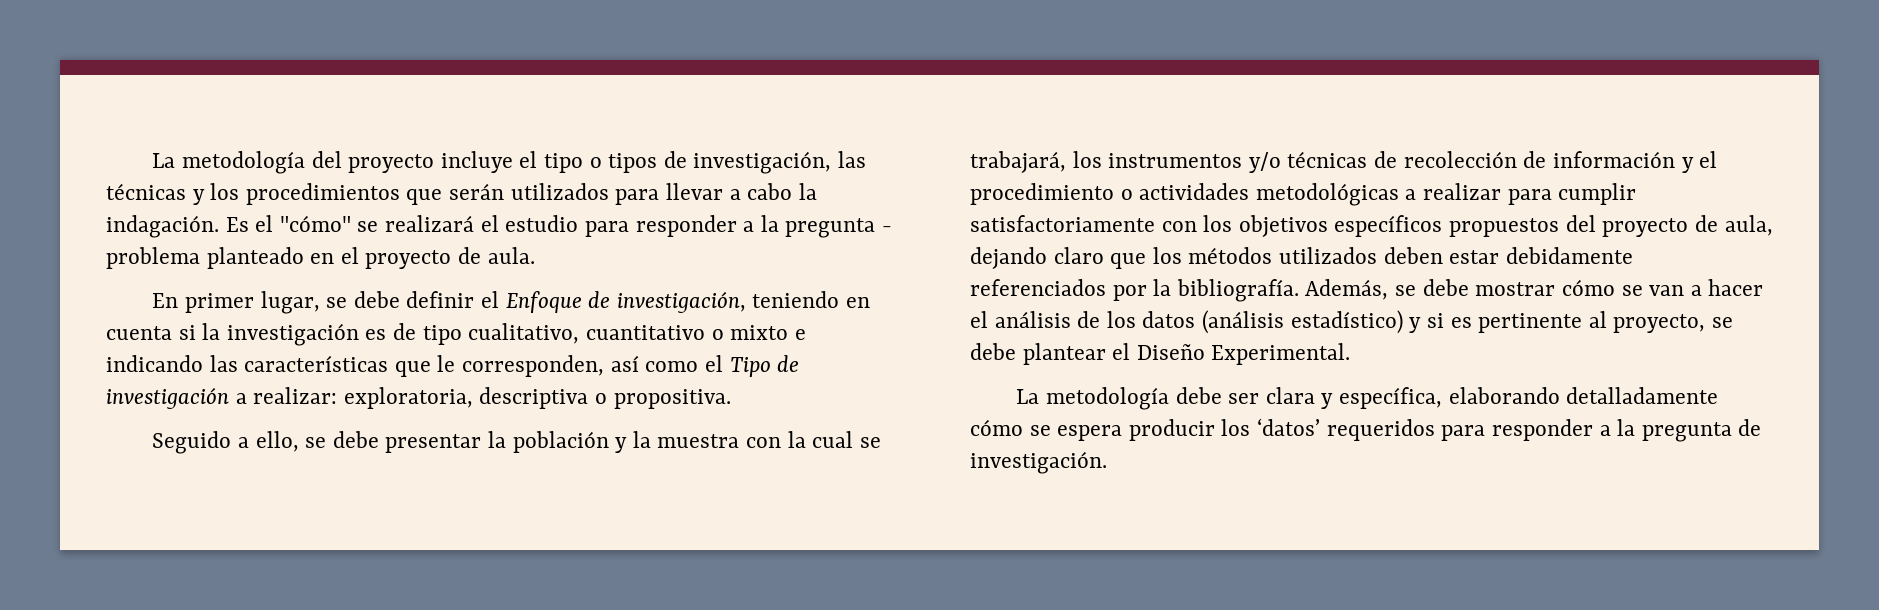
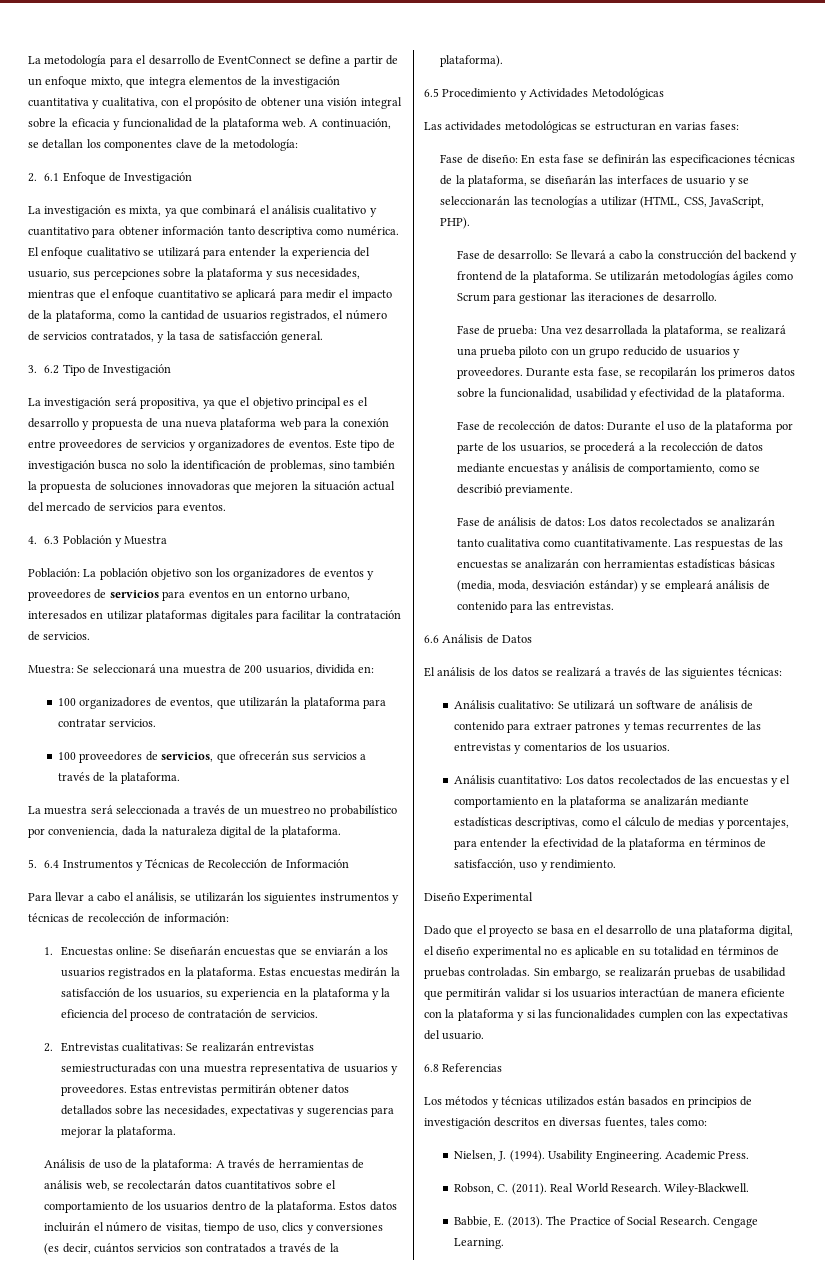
[152,151,867,174] [106,183,817,205] [106,215,892,238] [106,247,535,269] [152,291,871,314] [106,323,806,346] [106,355,800,377] [106,387,731,409] [152,431,881,454] [970,151,1718,173] [970,183,1637,206] [970,215,1773,237] [970,247,1633,269] [970,279,1764,302] [970,310,1733,334] [970,343,1351,365] [1016,387,1719,410] [970,418,1762,442] [970,451,1107,474] La metodología del proyecto incluye el tipo o tipos de investigación, las técnicas y los procedimientos que serán utilizados para llevar a cabo la indagación. Es el "cómo" se realizará el estudio para responder a la pregunta - problema planteado en el proyecto de aula. // En primer lugar, se debe definir el Enfoque de investigación, teniendo en cuenta si la investigación es de tipo cualitativo, cuantitativo o mixto e indicando las características que le corresponden, así como el Tipo de investigación a realizar: exploratoria, descriptiva o propositiva. // Seguido a ello, se debe presentar la población y la muestra con la cual se trabajará, los instrumentos y/o técnicas de recolección de información y el procedimiento o actividades metodológicas a realizar para cumplir satisfactoriamente con los objetivos específicos propuestos del proyecto de aula, dejando claro que los métodos utilizados deben estar debidamente referenciados por la bibliografía. Además, se debe mostrar cómo se van a hacer el análisis de los datos (análisis estadístico) y si es pertinente al proyecto, se debe plantear el Diseño Experimental. // La metodología debe ser clara y específica, elaborando detalladamente cómo se espera producir los ‘datos’ requeridos para responder a la pregunta de investigación. -> [28,55,399,67] [28,76,340,88] [28,97,402,109] [28,118,391,130] [28,139,298,151] [28,172,193,184] [28,205,377,217] [28,226,399,238] [28,247,371,259] [28,268,360,280] [28,289,392,301] [28,309,387,322] [28,331,323,343] [28,364,172,376] [28,397,368,409] [28,418,389,430] [28,439,395,451] [28,460,396,472] [28,481,396,493] [28,502,226,514] [28,535,168,547] [28,568,375,580] [28,589,350,601] [28,610,401,622] [28,631,91,641] [28,664,375,675] [58,697,387,709] [58,719,157,727] [58,751,367,763] [58,772,181,784] [28,805,397,817] [28,826,341,838] [28,859,349,871] [28,892,400,904] [28,913,229,923] [44,946,388,958] [60,967,400,979] [60,988,391,1000] [60,1009,318,1021] [44,1042,315,1052] [60,1063,399,1075] [60,1084,350,1096] [60,1105,395,1117] [60,1126,177,1138] [44,1159,365,1171] [44,1180,336,1191] [44,1201,397,1213] [44,1221,384,1234] [44,1243,339,1255] [440,55,504,67] [424,88,664,100] [424,121,739,133] [440,154,796,166] [440,175,750,187] [440,196,764,208] [440,217,471,229] [456,250,797,262] [456,271,793,283] [456,292,717,304] [456,325,786,337] [456,346,740,358] [456,367,795,379] [456,388,785,400] [456,421,793,433] [456,442,764,454] [456,463,761,475] [456,484,573,496] [456,517,775,527] [456,538,784,550] [456,559,775,569] [456,580,770,592] [456,601,614,613] [424,634,533,644] [424,667,782,679] [454,700,754,710] [454,721,762,733] [454,742,670,754] [454,775,791,787] [454,796,750,808] [454,817,790,829] [454,838,767,850] [454,859,617,871] [424,892,534,904] [424,925,793,937] [424,946,780,958] [424,967,786,979] [424,987,786,1000] [424,1009,788,1021] [424,1030,485,1040] [424,1063,503,1072] [424,1096,753,1108] [424,1117,708,1129] [454,1150,750,1162] [454,1183,750,1195] [454,1216,759,1228] [454,1238,505,1249] La metodología para el desarrollo de EventConnect se define a partir de un enfoque mixto, que integra elementos de la investigación cuantitativa y cualitativa, con el propósito de obtener una visión integral sobre la eficacia y funcionalidad de la plataforma web. A continuación, se detallan los componentes clave de la metodología: // 2. 6.1 Enfoque de Investigación // La investigación es mixta, ya que combinará el análisis cualitativo y cuantitativo para obtener información tanto descriptiva como numérica. El enfoque cualitativo se utilizará para entender la experiencia del usuario, sus percepciones sobre la plataforma y sus necesidades, mientras que el enfoque cuantitativo se aplicará para medir el impacto de la plataforma, como la cantidad de usuarios registrados, el número de servicios contratados, y la tasa de satisfacción general. // 3. 6.2 Tipo de Investigación // La investigación será propositiva, ya que el objetivo principal es el desarrollo y propuesta de una nueva plataforma web para la conexión entre proveedores de servicios y organizadores de eventos. Este tipo de investigación busca no solo la identificación de problemas, sino también la propuesta de soluciones innovadoras que mejoren la situación actual del mercado de servicios para eventos. // 4. 6.3 Población y Muestra // Población: La población objetivo son los organizadores de eventos y proveedores de servicios para eventos en un entorno urbano, interesados en utilizar plataformas digitales para facilitar la contratación de servicios. // Muestra: Se seleccionará una muestra de 200 usuarios, dividida en: // 100 organizadores de eventos, que utilizarán la plataforma para contratar servicios. // 100 proveedores de servicios, que ofrecerán sus servicios a través de la plataforma. // La muestra será seleccionada a través de un muestreo no probabilístico por conveniencia, dada la naturaleza digital de la plataforma. // 5. 6.4 Instrumentos y Técnicas de Recolección de Información // Para llevar a cabo el análisis, se utilizarán los siguientes instrumentos y técnicas de recolección de información: // 1. Encuestas online: Se diseñarán encuestas que se enviarán a los usuarios registrados en la plataforma. Estas encuestas medirán la satisfacción de los usuarios, su experiencia en la plataforma y la eficiencia del proceso de contratación de servicios. // 2. Entrevistas cualitativas: Se realizarán entrevistas semiestructuradas con una muestra representativa de usuarios y proveedores. Estas entrevistas permitirán obtener datos detallados sobre las necesidades, expectativas y sugerencias para mejorar la plataforma. // Análisis de uso de la plataforma: A través de herramientas de análisis web, se recolectarán datos cuantitativos sobre el comportamiento de los usuarios dentro de la plataforma. Estos datos incluirán el número de visitas, tiempo de uso, clics y conversiones (es decir, cuántos servicios son contratados a través de la plataforma). // 6.5 Procedimiento y Actividades Metodológicas // Las actividades metodológicas se estructuran en varias fases: // Fase de diseño: En esta fase se definirán las especificaciones técnicas de la plataforma, se diseñarán las interfaces de usuario y se seleccionarán las tecnologías a utilizar (HTML, CSS, JavaScript, PHP). // Fase de desarrollo: Se llevará a cabo la construcción del backend y frontend de la plataforma. Se utilizarán metodologías ágiles como Scrum para gestionar las iteraciones de desarrollo. // Fase de prueba: Una vez desarrollada la plataforma, se realizará una prueba piloto con un grupo reducido de usuarios y proveedores. Durante esta fase, se recopilarán los primeros datos sobre la funcionalidad, usabilidad y efectividad de la plataforma. // Fase de recolección de datos: Durante el uso de la plataforma por parte de los usuarios, se procederá a la recolección de datos mediante encuestas y análisis de comportamiento, como se describió previamente. // Fase de análisis de datos: Los datos recolectados se analizarán tanto cualitativa como cuantitativamente. Las respuestas de las encuestas se analizarán con herramientas estadísticas básicas (media, moda, desviación estándar) y se empleará análisis de contenido para las entrevistas. // 6.6 Análisis de Datos // El análisis de los datos se realizará a través de las siguientes técnicas: // Análisis cualitativo: Se utilizará un software de análisis de contenido para extraer patrones y temas recurrentes de las entrevistas y comentarios de los usuarios. // Análisis cuantitativo: Los datos recolectados de las encuestas y el comportamiento en la plataforma se analizarán mediante estadísticas descriptivas, como el cálculo de medias y porcentajes, para entender la efectividad de la plataforma en términos de satisfacción, uso y rendimiento. // Diseño Experimental // Dado que el proyecto se basa en el desarrollo de una plataforma digital, el diseño experimental no es aplicable en su totalidad en términos de pruebas controladas. Sin embargo, se realizarán pruebas de usabilidad que permitirán validar si los usuarios interactúan de manera eficiente con la plataforma y si las funcionalidades cumplen con las expectativas del usuario. // 6.8 Referencias // Los métodos y técnicas utilizados están basados en principios de investigación descritos en diversas fuentes, tales como: // Nielsen, J. (1994). Usability Engineering. Academic Press. // Robson, C. (2011). Real World Research. Wiley-Blackwell. // Babbie, E. (2013). The Practice of Social Research. Cengage Learning.

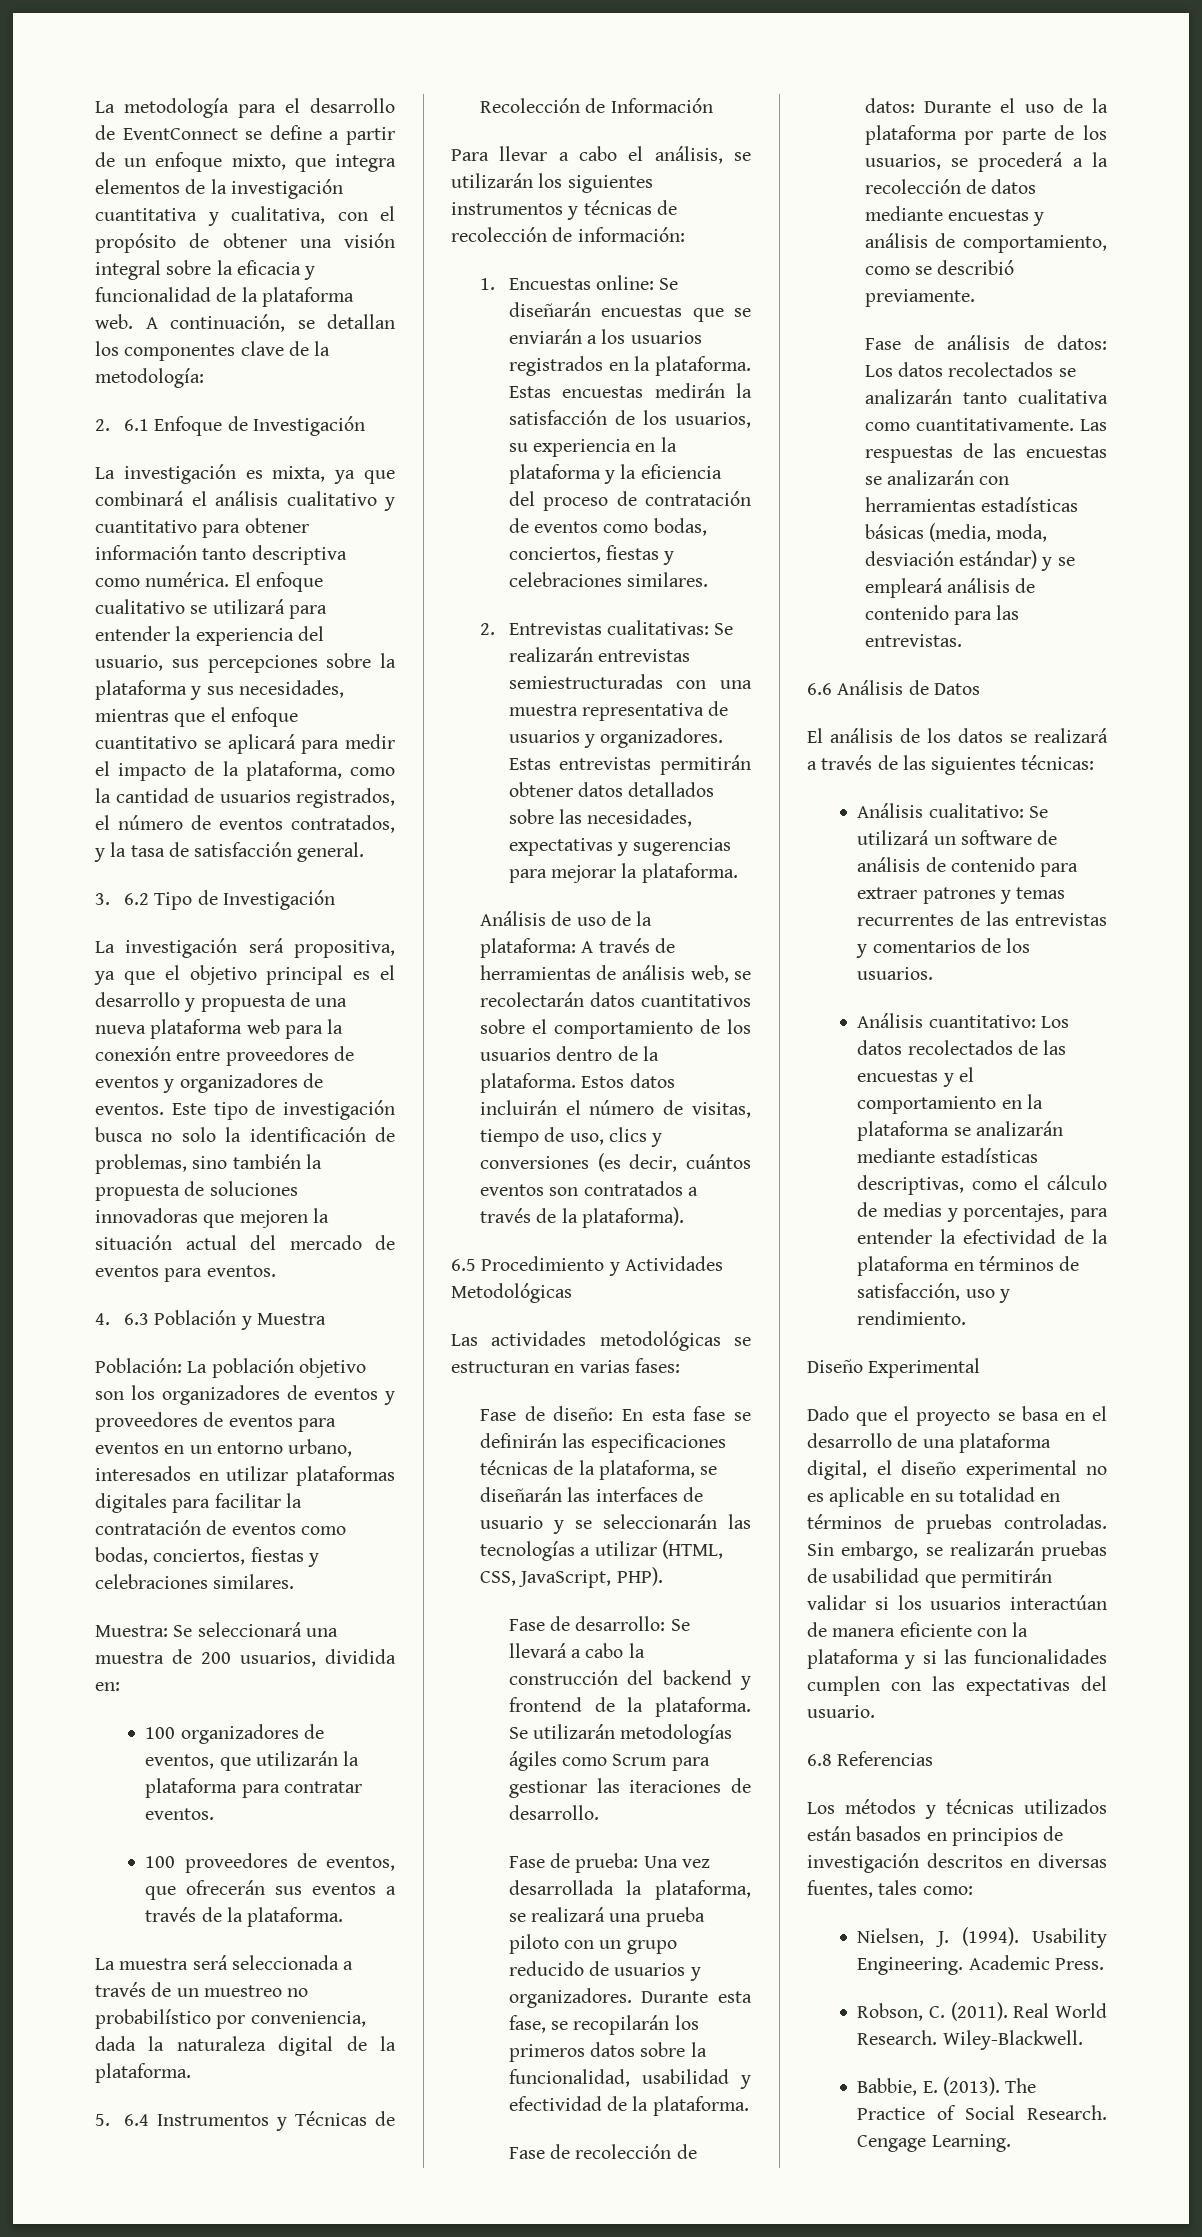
[43,332,88,340] servicios -> [219,818,283,830] eventos
[141,440,186,448] servicios -> [95,1076,159,1088] eventos
[109,503,154,511] servicios -> [95,1265,159,1277] eventos
[109,590,159,598] servicios -> [228,1415,293,1427] eventos
[43,632,91,640] servicios. -> [231,1523,346,1535] [95,1547,319,1567] [95,1574,295,1589] eventos como bodas, conciertos, fiestas y celebraciones similares.
[109,719,157,727] servicios. -> [145,1808,215,1820] eventos.
[161,752,214,762] servicios, -> [326,1856,395,1871] eventos,
[312,752,357,760] servicios -> [312,1883,377,1895] eventos
[270,1010,318,1018] servicios. -> [534,518,707,536] [508,545,675,565] [508,572,709,587] eventos como bodas, conciertos, fiestas y celebraciones similares.
[60,1084,127,1096] proveedores. -> [600,728,724,748] organizadores.
[137,1244,182,1252] servicios -> [479,1184,544,1196] eventos
[456,367,523,379] proveedores. -> [508,1988,632,2008] organizadores.

